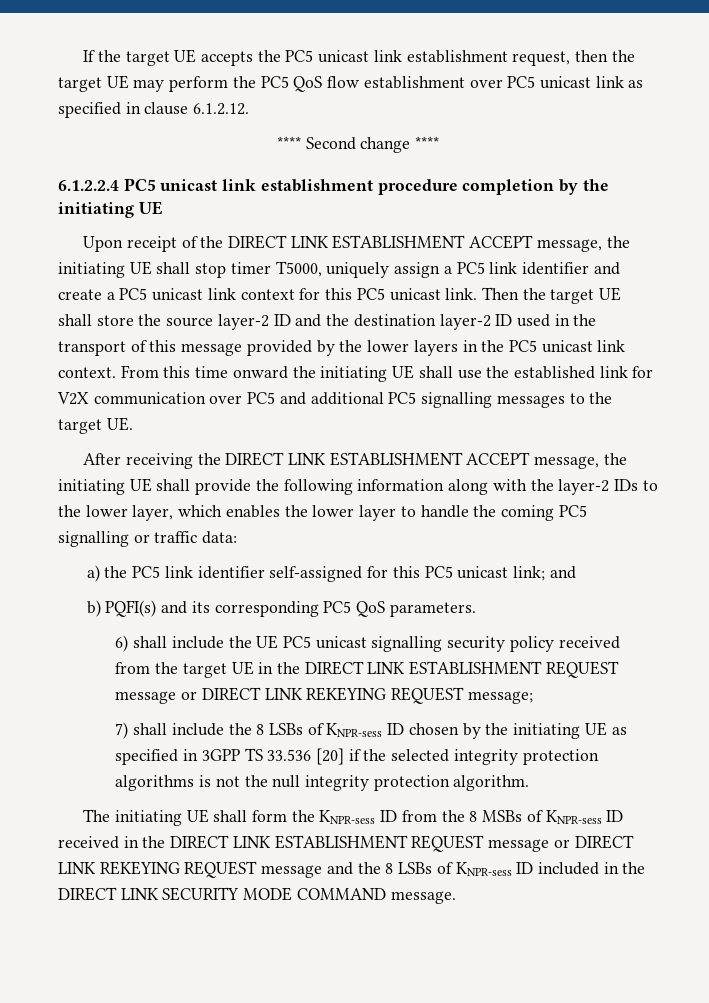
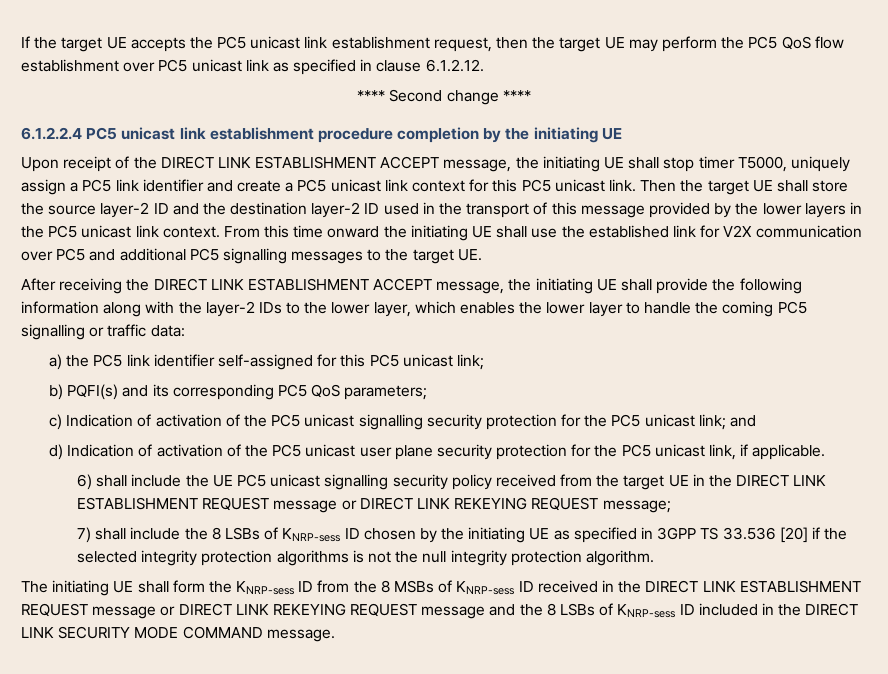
[549,566,576,579] and -> (484, 362) none
[389,602,476,617] parameters. -> [344,385,428,400] [49,414,756,430] [49,444,826,460] parameters; // c) Indication of activation of the PC5 unicast signalling security protection for the PC5 unicast link; and // d) Indication of activation of the PC5 unicast user plane security protection for the PC5 unicast link, if applicable.
[326,723,383,737] KNPR-sess -> [282,528,341,542] KNRP-sess
[319,810,376,824] KNPR-sess -> [236,581,295,595] KNRP-sess
[545,810,602,824] KNPR-sess -> [456,581,515,595] KNRP-sess
[455,862,512,876] KNPR-sess -> [617,604,676,618] KNRP-sess

